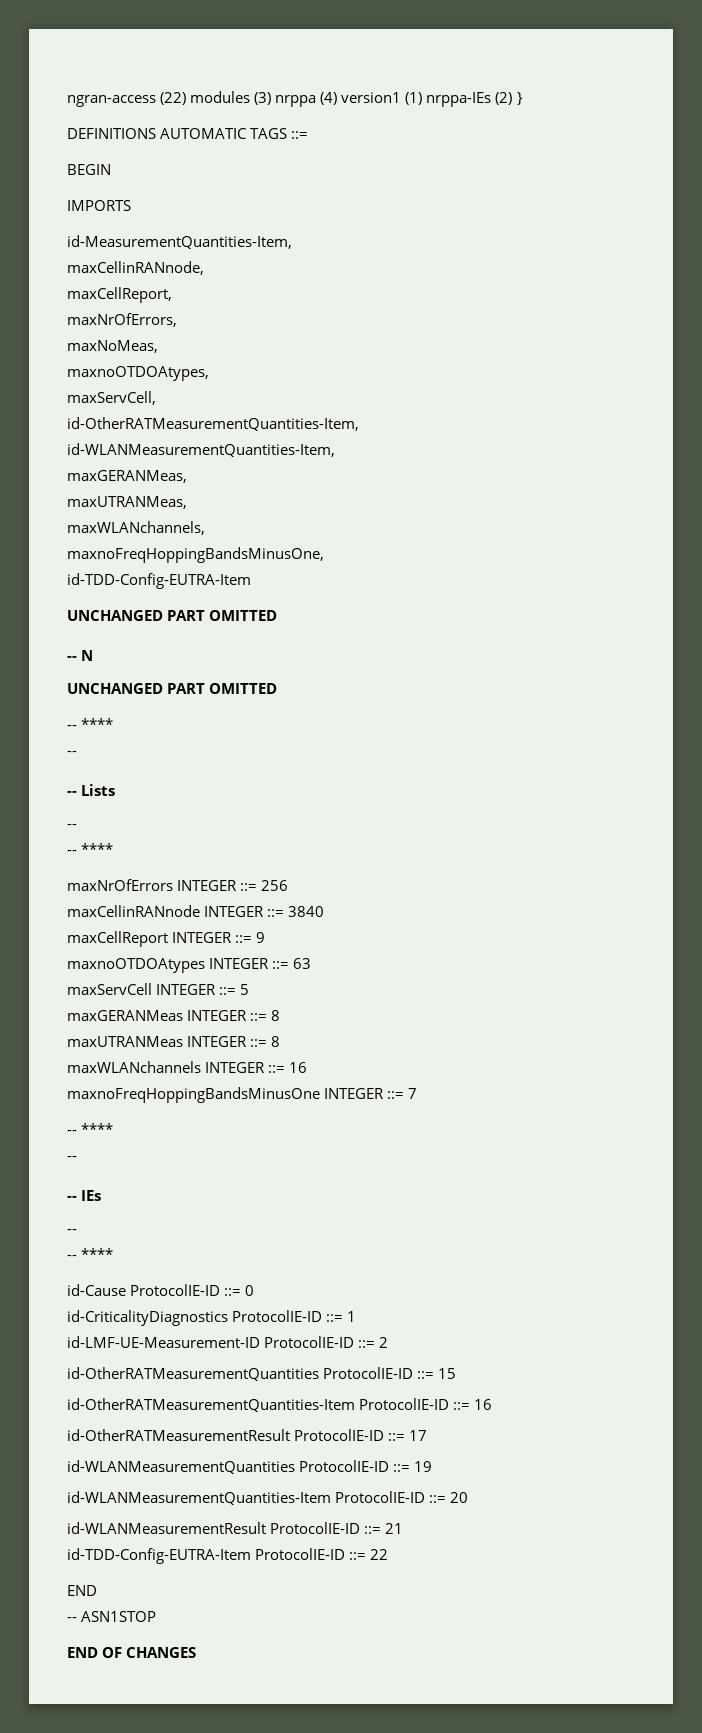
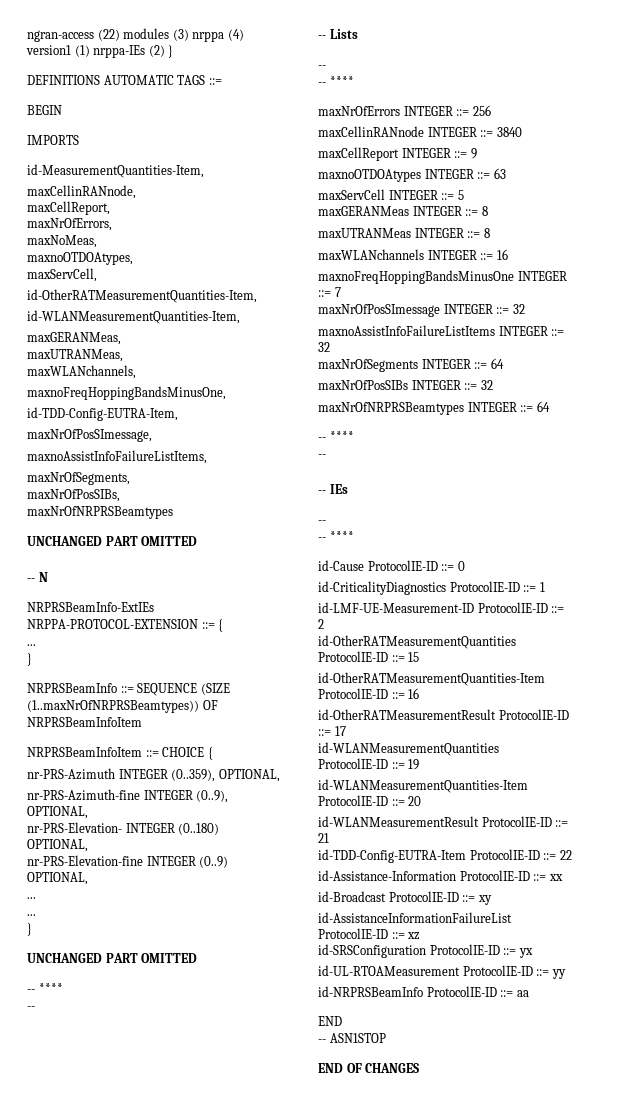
[67,573,251,589] id-TDD-Config-EUTRA-Item -> [27,407,178,421] [27,429,152,442] [27,450,207,464] [27,472,130,485] [27,489,120,502] [27,506,173,519] id-TDD-Config-EUTRA-Item, // maxNrOfPosSImessage, // maxnoAssistInfoFailureListItems, // maxNrOfSegments, // maxNrOfPosSIBs, // maxNrOfNRPRSBeamtypes
(94, 655) none -> [27,602,154,612] [27,619,224,632] [27,644,36,646] [27,653,32,666] [27,683,230,696] [27,700,218,713] [27,717,142,727] [27,747,213,760] [27,768,280,782] [27,789,229,803] [27,806,88,819] [27,822,220,835] [27,839,88,852] [27,855,229,868] [27,872,88,885] [27,897,36,899] [27,914,36,916] [27,923,32,936] // NRPRSBeamInfo-ExtIEs NRPPA-PROTOCOL-EXTENSION ::= { // ... // } // NRPRSBeamInfo ::= SEQUENCE (SIZE (1..maxNrOfNRPRSBeamtypes)) OF NRPRSBeamInfoItem // NRPRSBeamInfoItem ::= CHOICE { // nr-PRS-Azimuth INTEGER (0..359), OPTIONAL, // nr-PRS-Azimuth-fine INTEGER (0..9), OPTIONAL, // nr-PRS-Elevation- INTEGER (0..180) OPTIONAL, // nr-PRS-Elevation-fine INTEGER (0..9) OPTIONAL, // ... // ... // }
(418, 1093) none -> [318,304,525,317] [318,325,565,336] [318,342,330,352] [318,358,504,372] [318,380,493,390] [318,401,550,415] // maxNrOfPosSImessage INTEGER ::= 32 // maxnoAssistInfoFailureListItems INTEGER ::= 32 // maxNrOfSegments INTEGER ::= 64 // maxNrOfPosSIBs INTEGER ::= 32 // maxNrOfNRPRSBeamtypes INTEGER ::= 64
(389, 1554) none -> [318,870,563,881] [318,891,492,905] [318,912,512,923] [318,928,421,940] [318,944,533,958] [318,965,566,979] [318,986,529,997] // id-Assistance-Information ProtocolIE-ID ::= xx // id-Broadcast ProtocolIE-ID ::= xy // id-AssistanceInformationFailureList ProtocolIE-ID ::= xz // id-SRSConfiguration ProtocolIE-ID ::= yx // id-UL-RTOAMeasurement ProtocolIE-ID ::= yy // id-NRPRSBeamInfo ProtocolIE-ID ::= aa

